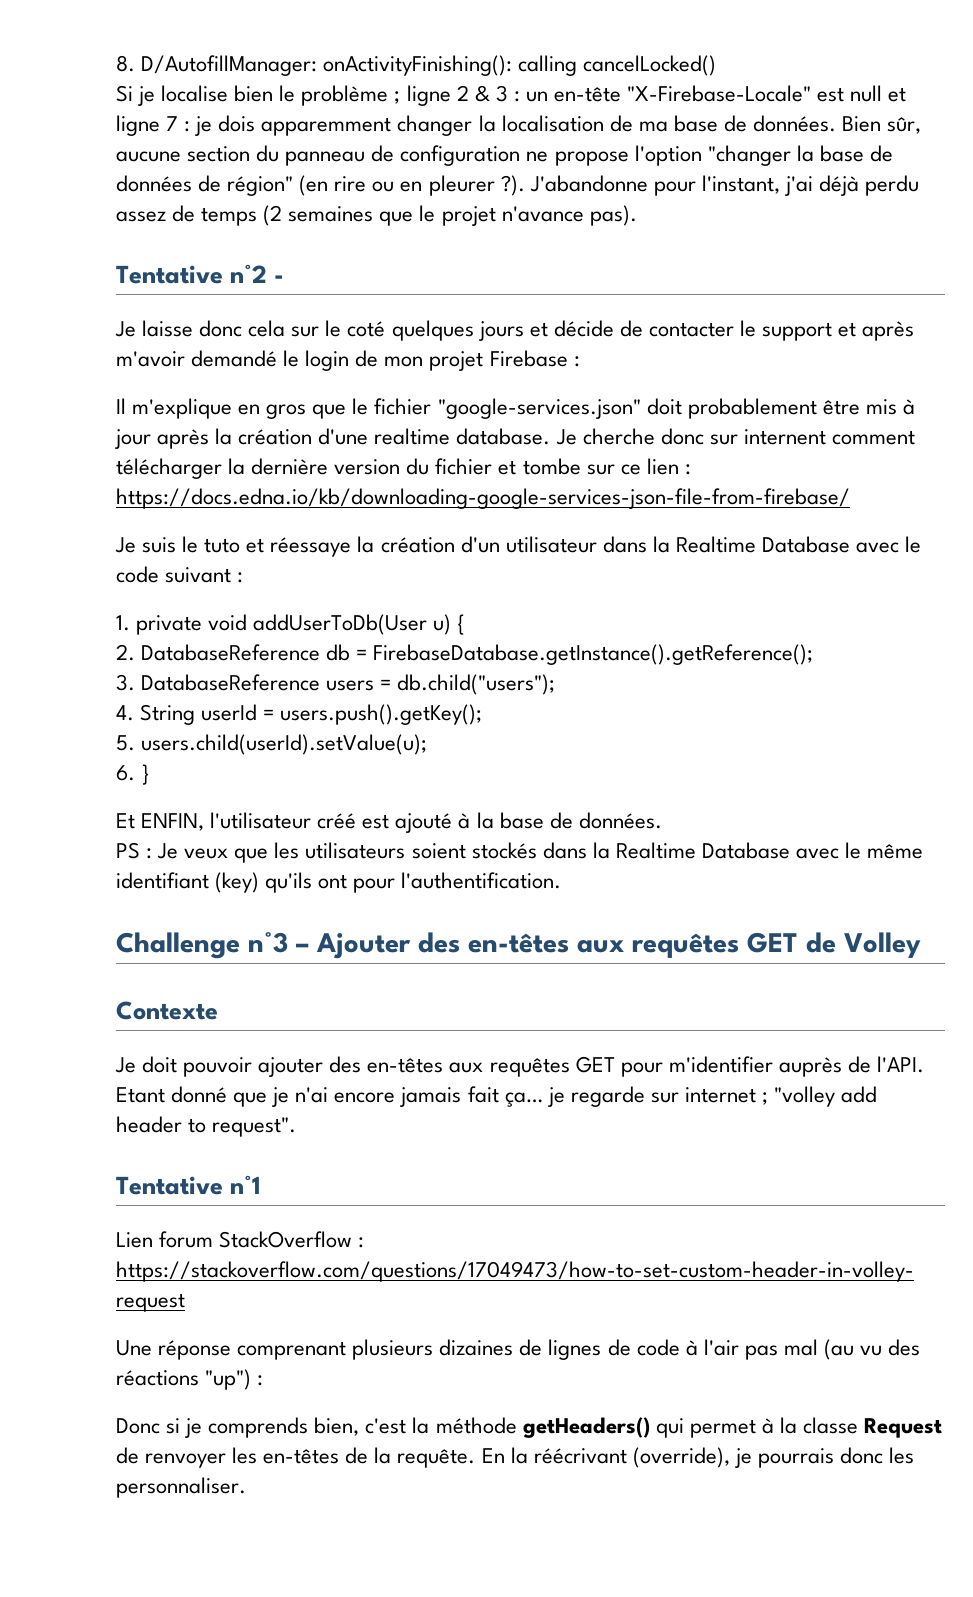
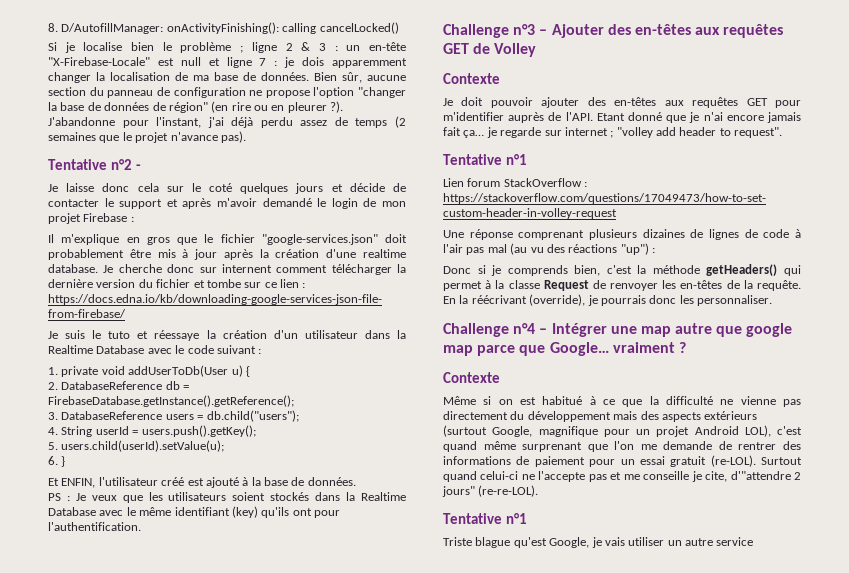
(246, 1487) none -> [443,323,793,337] [443,342,686,356] [443,372,500,383] [443,396,801,407] [443,411,758,422] [443,425,802,437] [443,441,801,452] [443,455,802,467] [443,471,801,482] [442,485,539,497] [443,513,527,524] [443,537,754,548] // Challenge n°4 – Intégrer une map autre que google map parce que Google… vraiment ? // Contexte // Même si on est habitué à ce que la difficulté ne vienne pas directement du développement mais des aspects extérieurs (surtout Google, magnifique pour un projet Android LOL), c'est quand même surprenant que l'on me demande de rentrer des informations de paiement pour un essai gratuit (re-LOL). Surtout quand celui-ci ne l'accepte pas et me conseille je cite, d'"attendre 2 jours" (re-re-LOL). // Tentative n°1 // Triste blague qu'est Google, je vais utiliser un autre service

